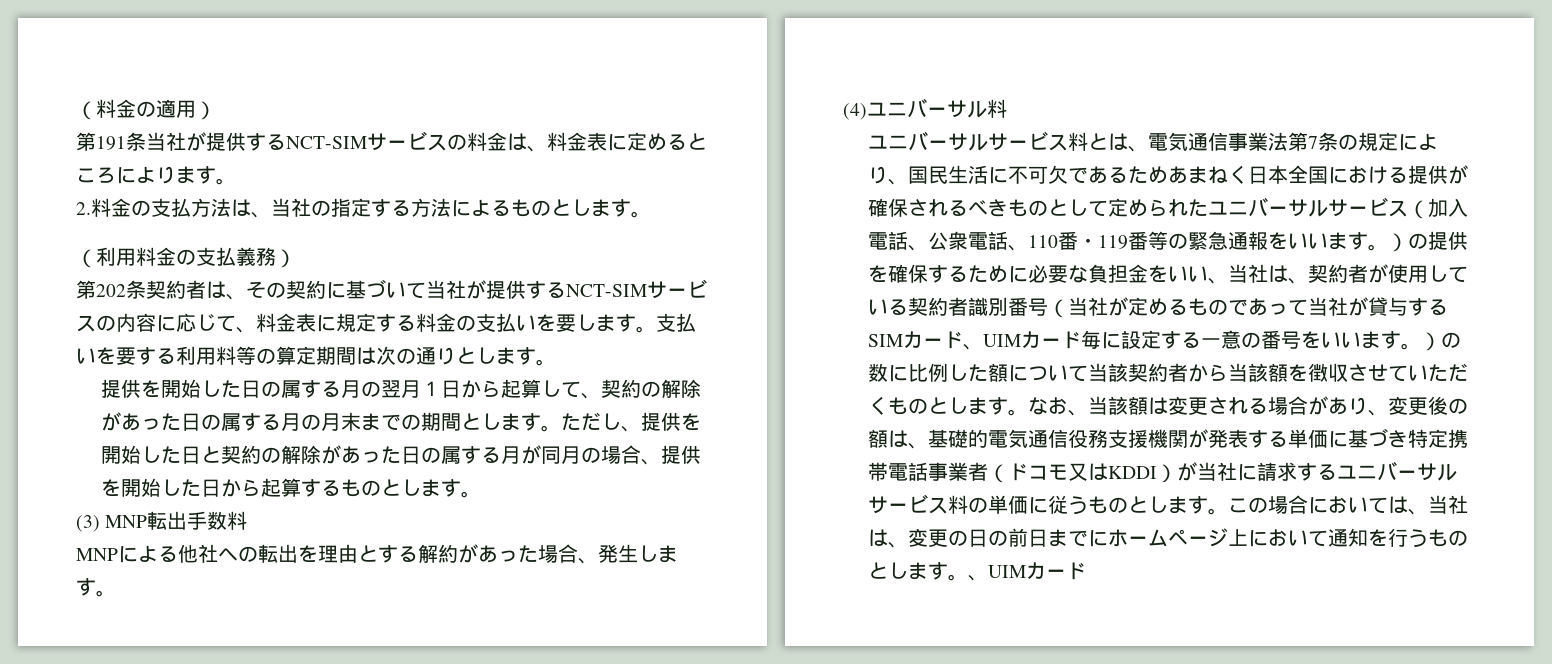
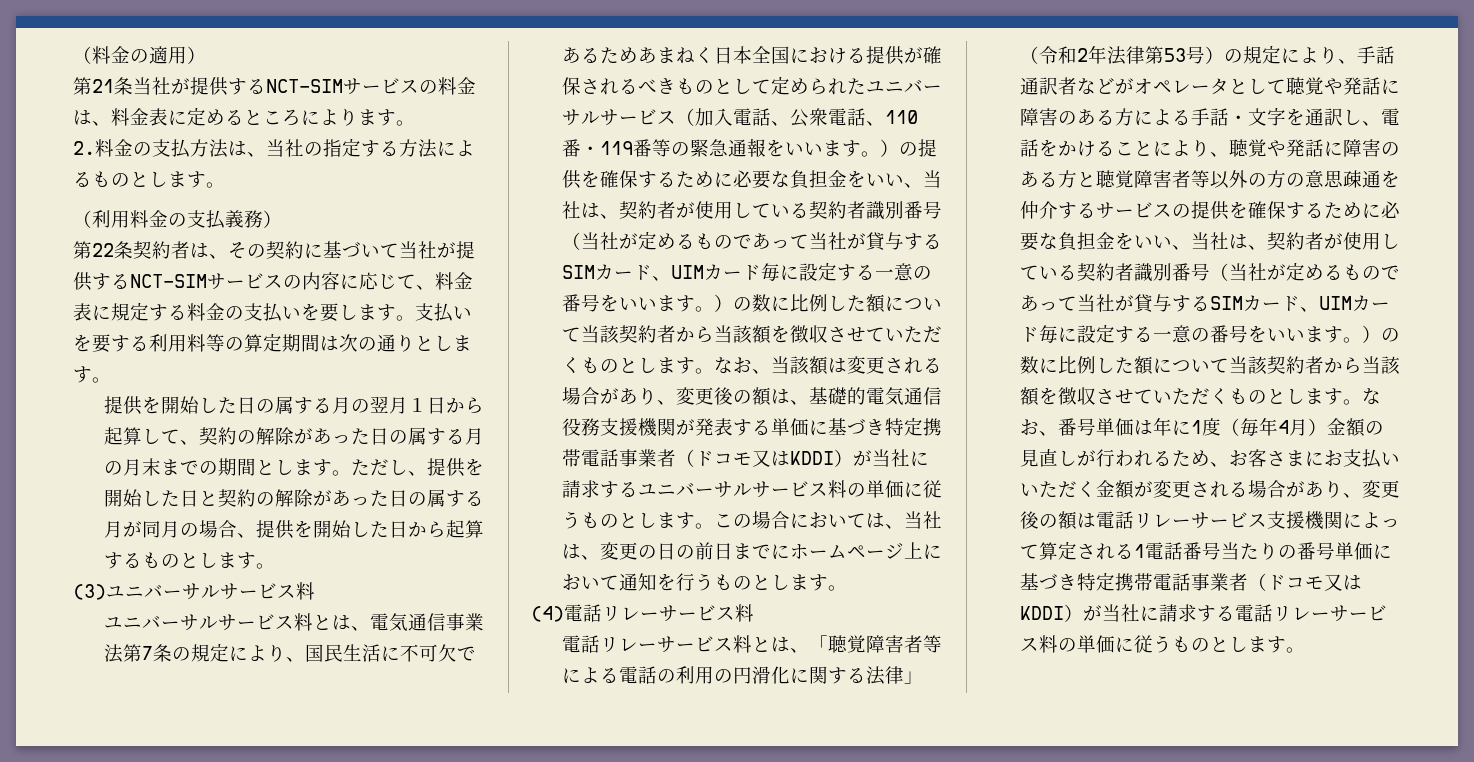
[96,136,126,150] 191 -> [92,79,114,93] 21
[96,284,126,297] 202 -> [92,243,114,257] 22
[105,511,248,530] [76,544,678,564] [76,578,116,597] [843,98,987,120] MNP転出手数料 // MNPによる他社への転出を理由とする解約があった場合、発生します。 // (4)ユニバーサル -> [106,583,296,600] ユニバーサルサービス
[968,562,1087,581] 、UIMカード -> [531,604,754,622] [562,635,943,653] [562,666,924,685] [1020,45,1396,65] [1020,77,1401,95] [1020,107,1401,126] [1020,139,1401,157] [1020,170,1401,189] [1020,201,1402,220] [1020,232,1401,251] [1020,262,1401,282] [1020,294,1391,313] [1020,324,1401,344] [1020,356,1401,375] [1020,387,1382,406] [1020,417,1385,437] [1020,449,1401,468] [1020,480,1401,499] [1020,511,1401,530] [1020,541,1393,560] [1020,572,1363,591] [1020,604,1388,622] [1020,635,1306,653] // (4)電話リレーサービス料 // 電話リレーサービス料とは、「聴覚障害者等による電話の利用の円滑化に関する法律」（令和2年法律第53号）の規定により、手話通訳者などがオペレータとして聴覚や発話に障害のある方による手話・文字を通訳し、電話をかけることにより、聴覚や発話に障害のある方と聴覚障害者等以外の方の意思疎通を仲介するサービスの提供を確保するために必要な負担金をいい、当社は、契約者が使用している契約者識別番号（当社が定めるものであって当社が貸与するSIMカード、UIMカード毎に設定する一意の番号をいいます。）の数に比例した額について当該契約者から当該額を徴収させていただくものとします。なお、番号単価は年に1度（毎年4月）金額の見直しが行われるため、お客さまにお支払いいただく金額が変更される場合があり、変更後の額は電話リレーサービス支援機関によって算定される1電話番号当たりの番号単価に基づき特定携帯電話事業者（ドコモ又はKDDI）が当社に請求する電話リレーサービス料の単価に従うものとします。

